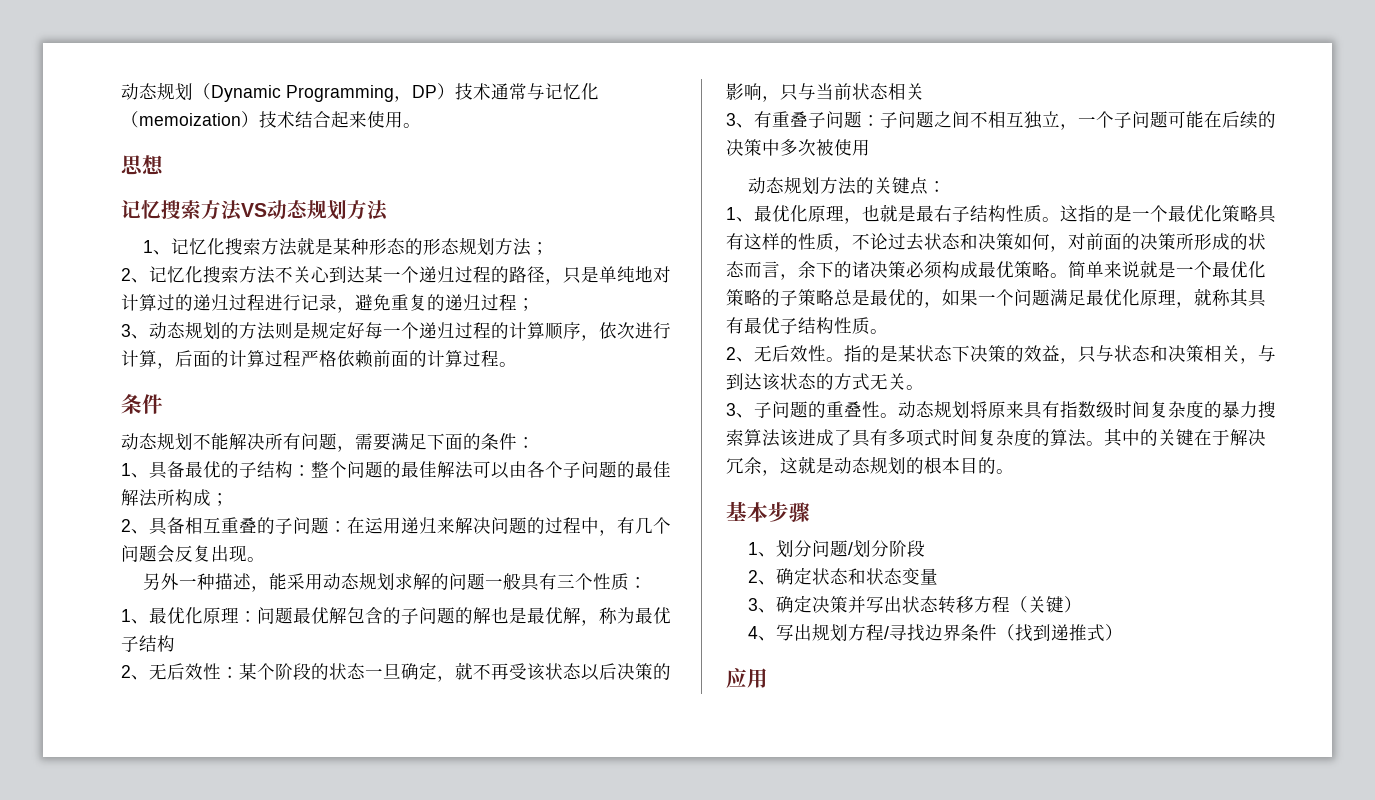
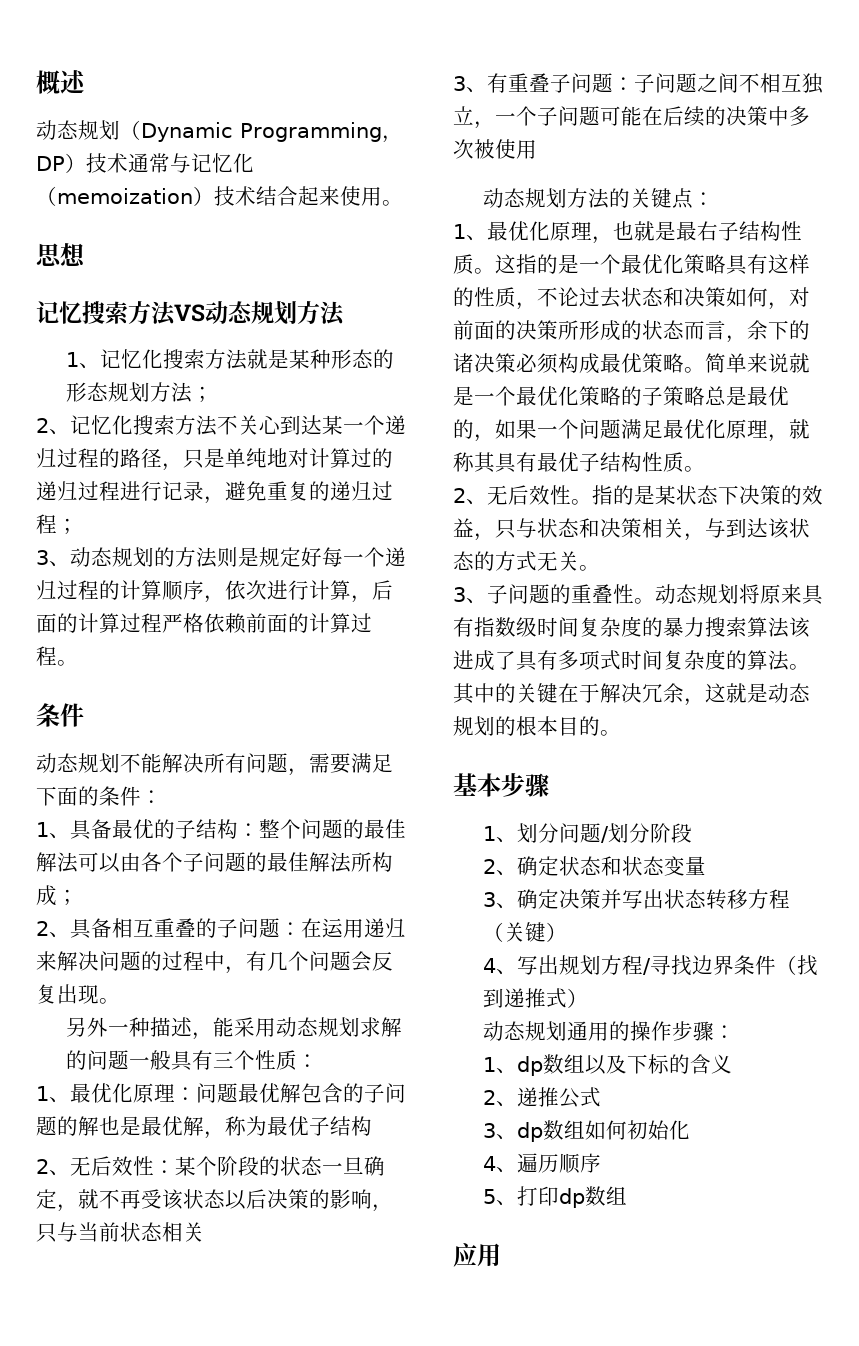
(121, 91) none -> [36,70,86,94] 概述 //
(1123, 632) none -> [482,1021,735,1041] [482,1054,732,1076] [482,1087,601,1108] [482,1120,690,1142] [482,1153,601,1174] [482,1186,627,1208] // 动态规划通用的操作步骤： // 1、dp数组以及下标的含义 // 2、递推公式 // 3、dp数组如何初始化 // 4、遍历顺序 // 5、打印dp数组

